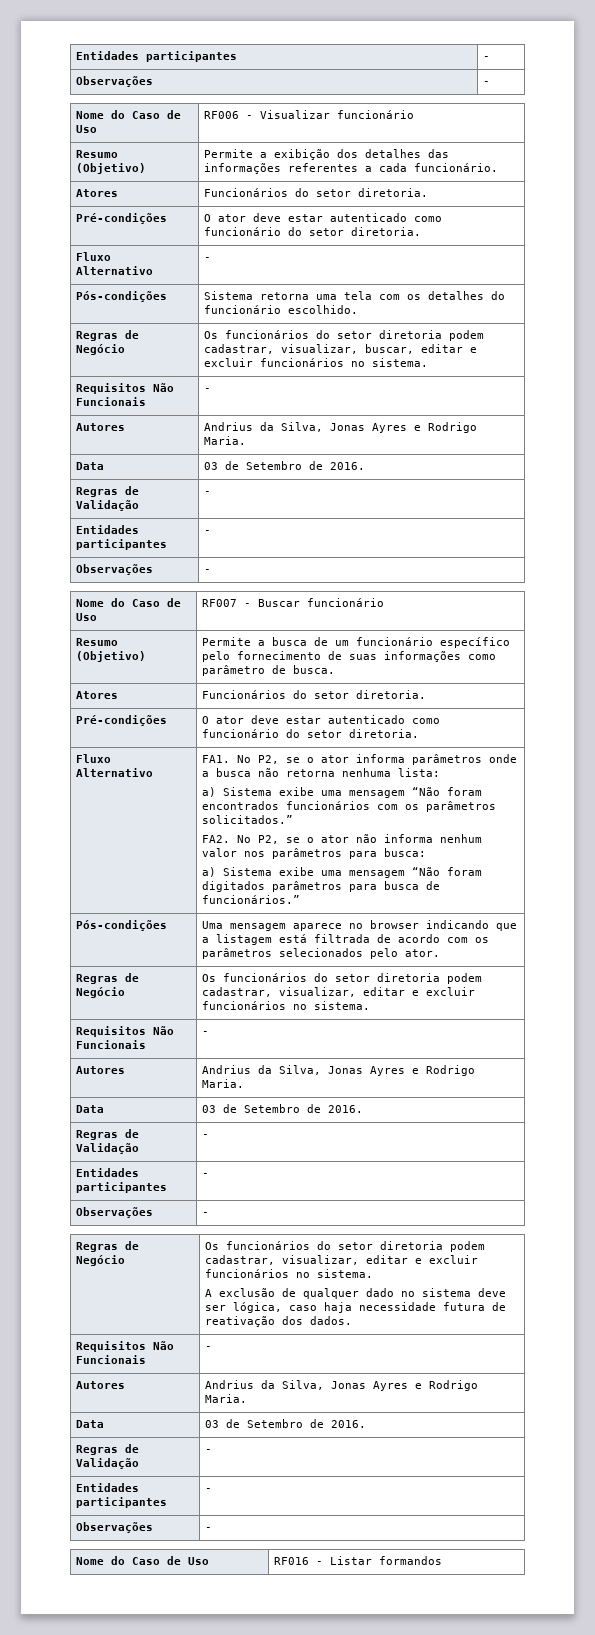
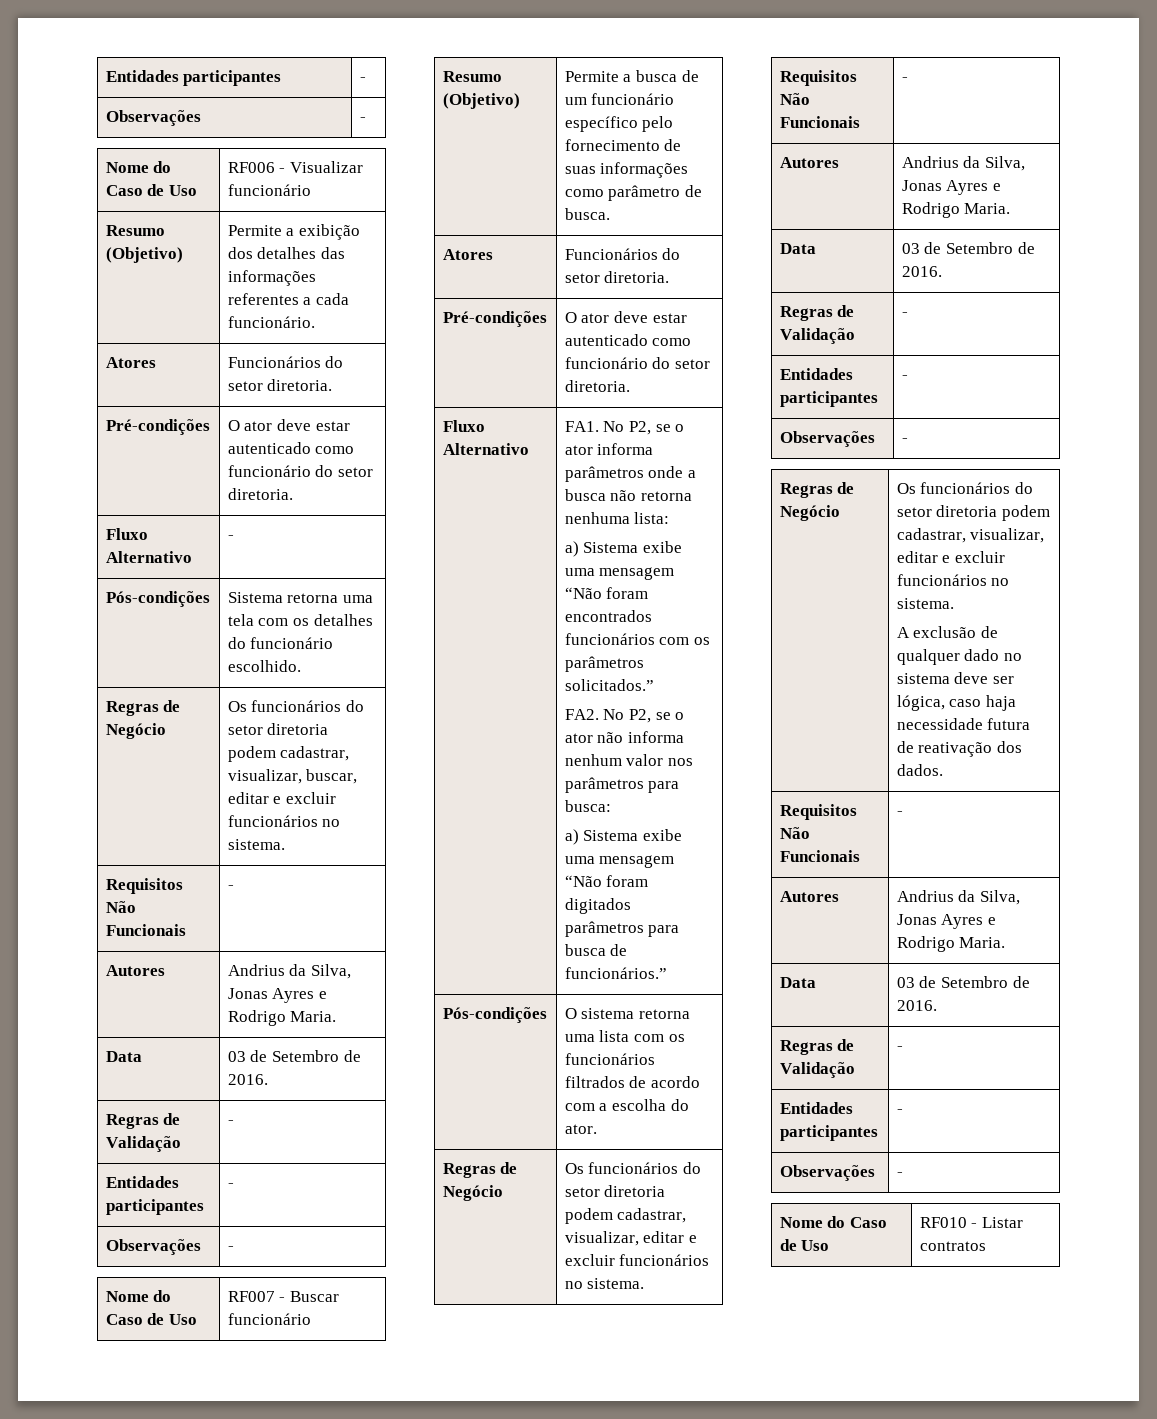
[201,920,517,931] [201,934,489,945] [201,948,398,959] Uma mensagem aparece no browser indicando que a listagem está filtrada de acordo com os parâmetros selecionados pelo -> [564,1008,690,1019] [564,1030,685,1042] [564,1053,655,1065] [564,1076,700,1088] [564,1099,689,1111] O sistema retorna uma lista com os funcionários filtrados de acordo com a escolha do
[273,1557,309,1565] RF016 -> [919,1217,967,1228] RF010
[378,1556,442,1565] formandos -> [919,1241,986,1251] contratos

